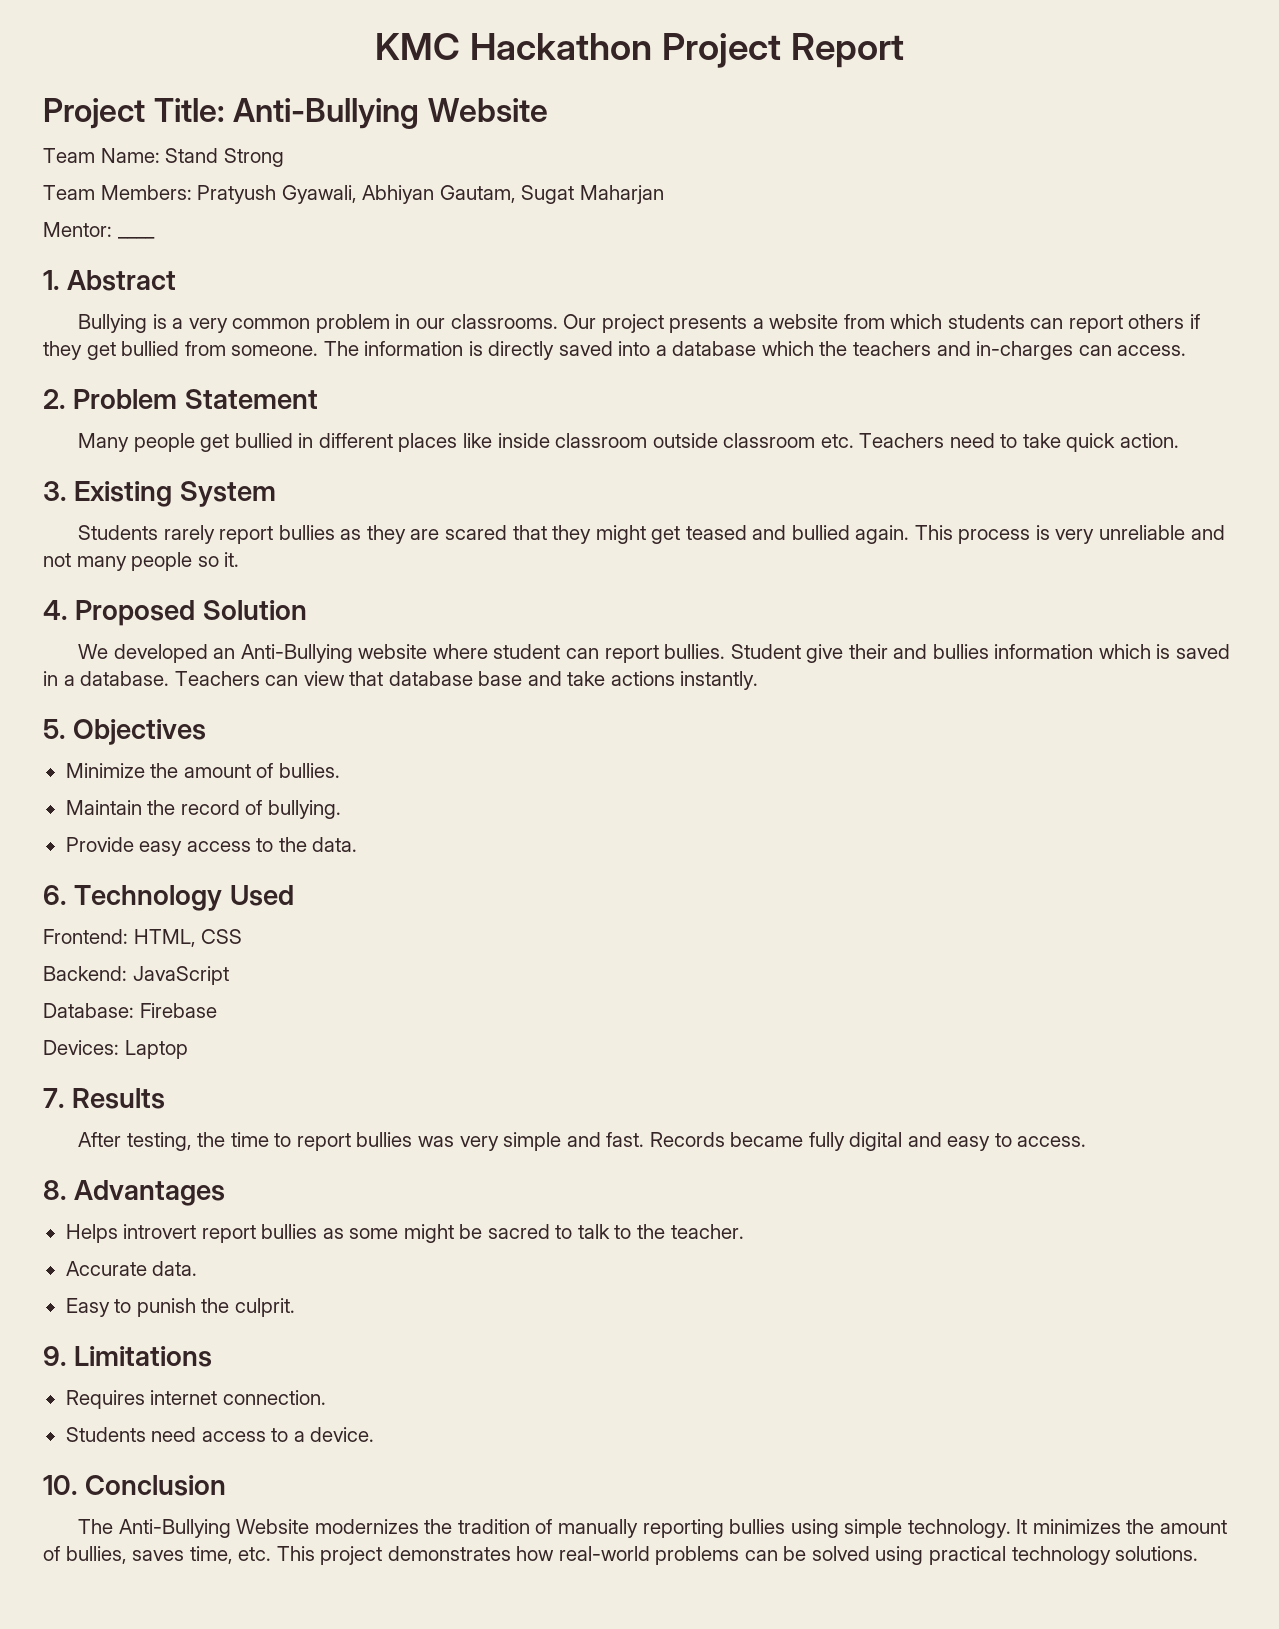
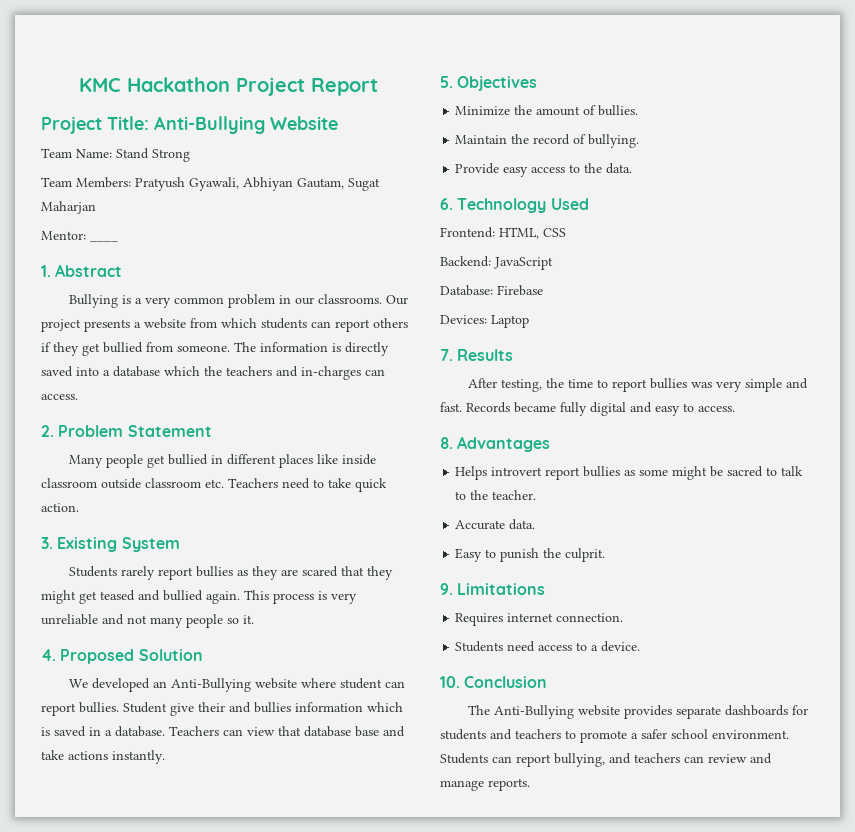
[236,1519,1227,1538] [43,1546,1199,1565] Website modernizes the tradition of manually reporting bullies using simple technology. It minimizes the amount of bullies, saves time, etc. This project demonstrates how real-world problems can be solved using practical technology solutions. -> [578,705,809,719] [440,729,789,743] [440,753,772,767] [440,778,530,791] website provides separate dashboards for students and teachers to promote a safer school environment. Students can report bullying, and teachers can review and manage reports.

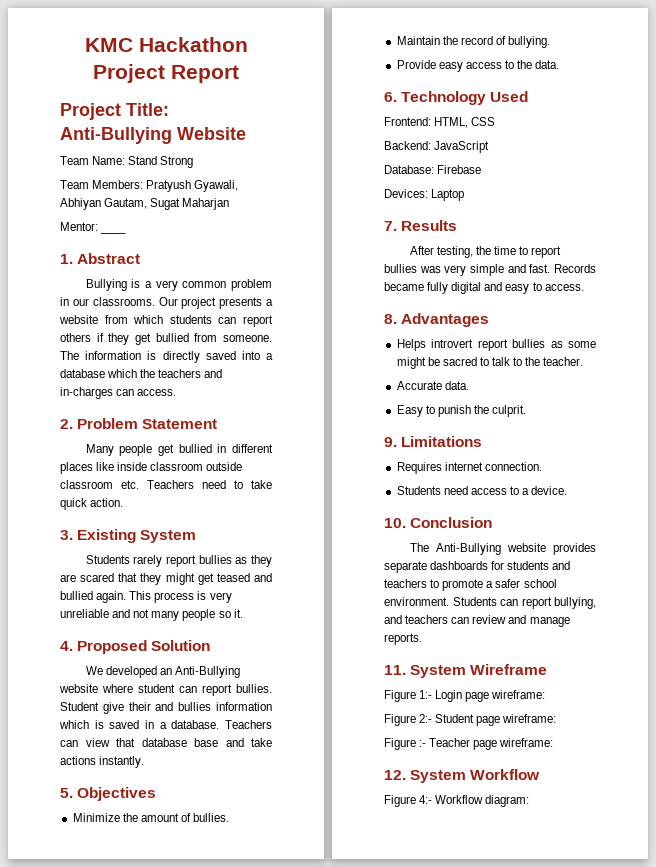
(530, 784) none -> [384,664,548,678] [384,690,546,702] [384,714,557,726] [384,738,554,750] [384,769,541,783] [384,795,530,807] // 11. System Wireframe // Figure 1:- Login page wireframe: // Figure 2:- Student page wireframe: // Figure :- Teacher page wireframe: // 12. System Workflow // Figure 4:- Workflow diagram:

